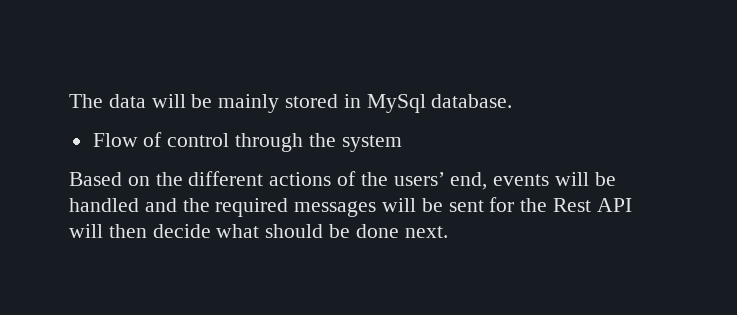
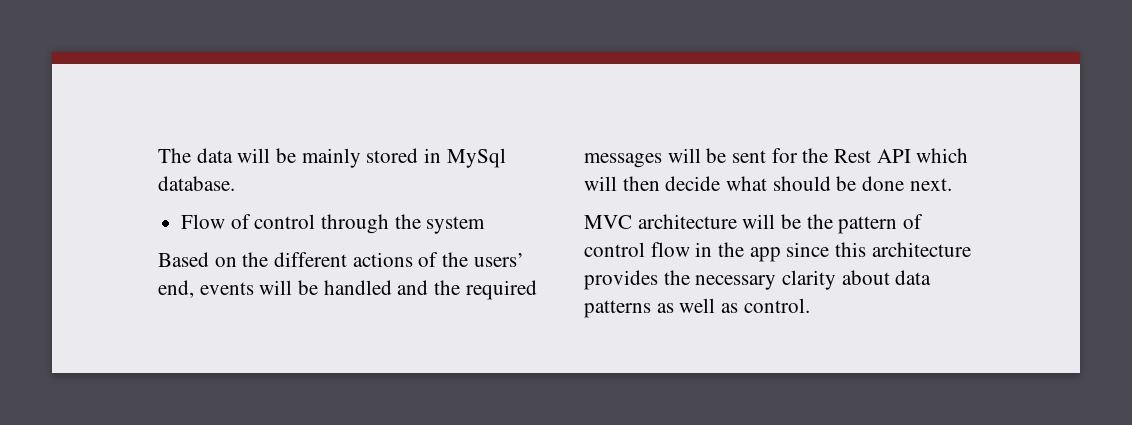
(632, 205) none -> [916,148,969,163] which
(448, 232) none -> [584,214,924,234] [584,242,971,262] [584,270,932,290] [584,298,810,318] // MVC architecture will be the pattern of control flow in the app since this architecture provides the necessary clarity about data patterns as well as control.

